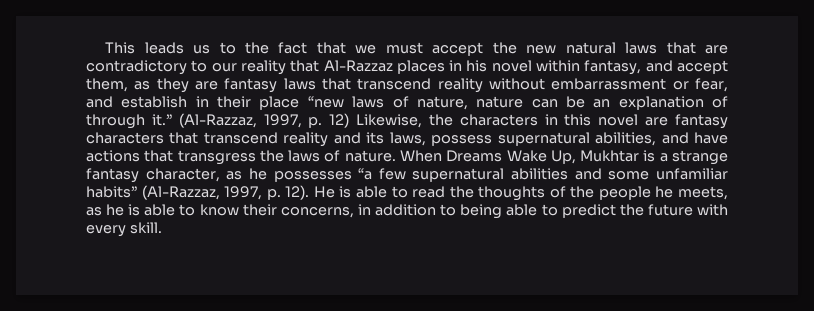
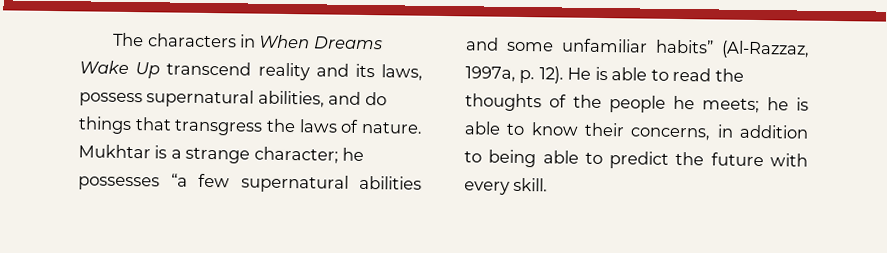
[105,42,729,56] [86,60,728,75] [86,78,728,93] [86,96,729,110] [86,113,728,129] [86,132,199,144] This leads us to the fact that we must accept the new natural laws that are contradictory to our reality that Al-Razzaz places in his novel within fantasy, and accept them, as they are fantasy laws that transcend reality without embarrassment or fear, and establish in their place “new laws of nature, nature can be an explanation of through it.” (Al-Razzaz, 1997, p. 12) Likewise, the characters in this novel are fantasy characters that -> [113,32,383,50] [79,60,161,79] The characters in When Dreams Wake Up
[694,132,728,144] [86,150,140,162] have actions -> [364,91,387,106] [78,116,132,135] do things
[400,150,576,164] When Dreams Wake Up, -> (423, 127) none
[86,168,243,183] fantasy character, as -> [253,146,339,164] character;
[224,186,263,200] 1997, -> [465,66,516,82] 1997a,
[678,186,728,200] [86,207,102,216] meets, as -> [702,98,760,114] meets;

